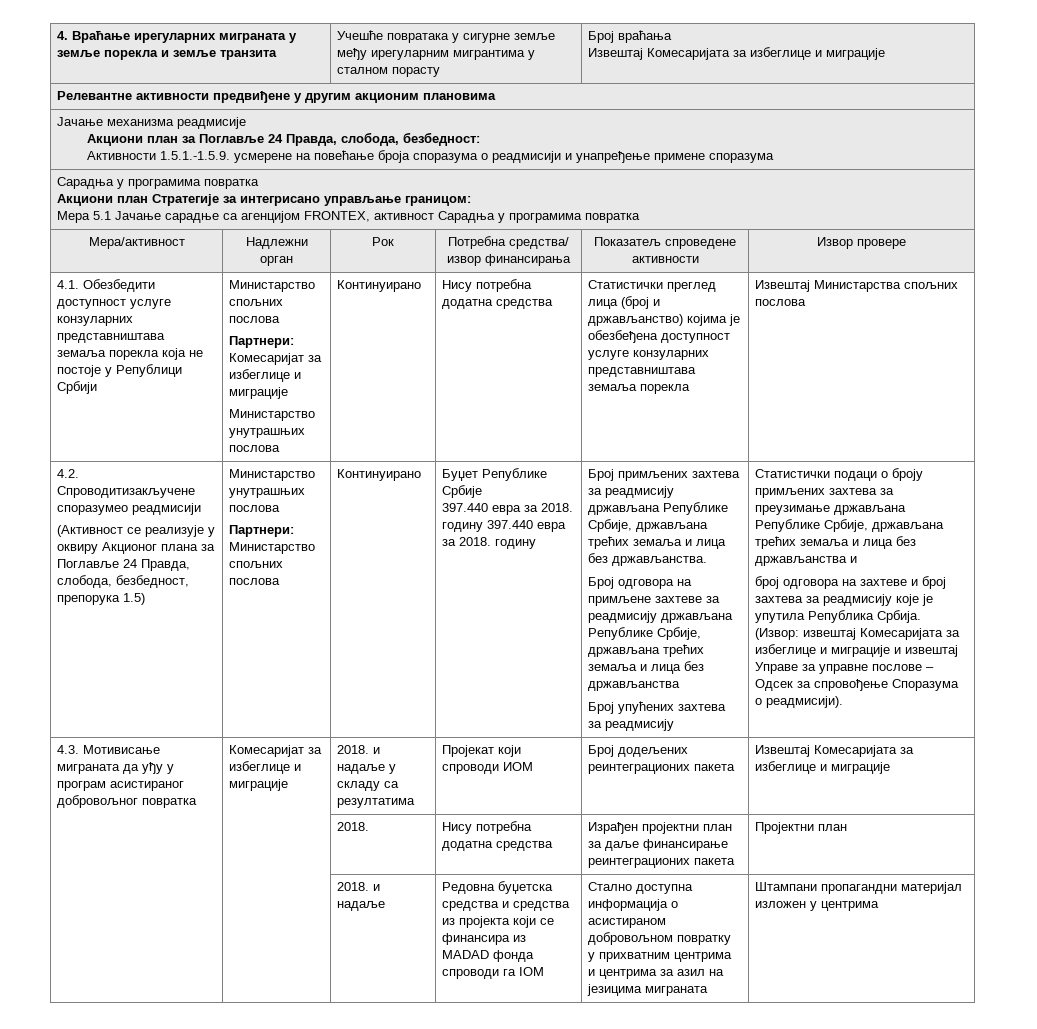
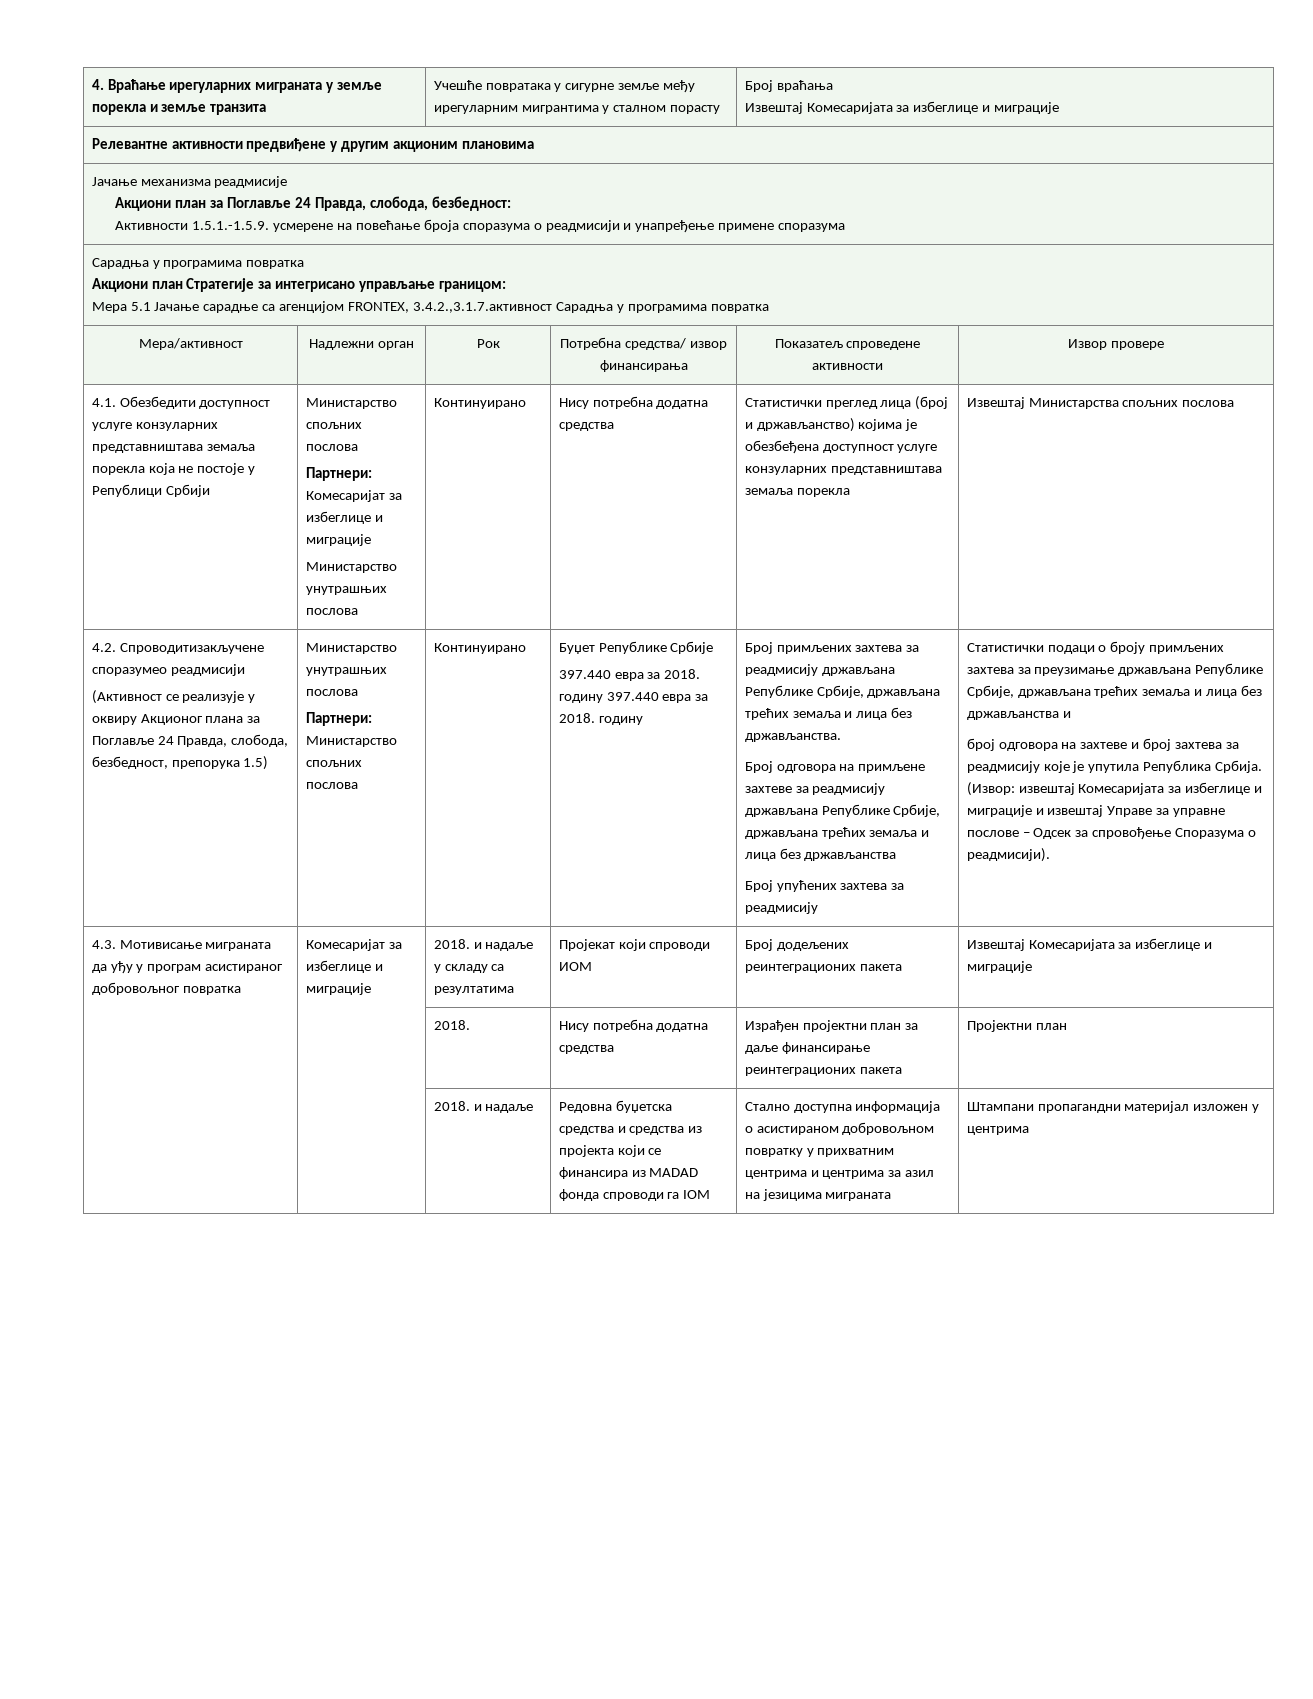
[374,213,435,220] активност -> [413,302,553,313] 3.4.2.,3.1.7.активност

